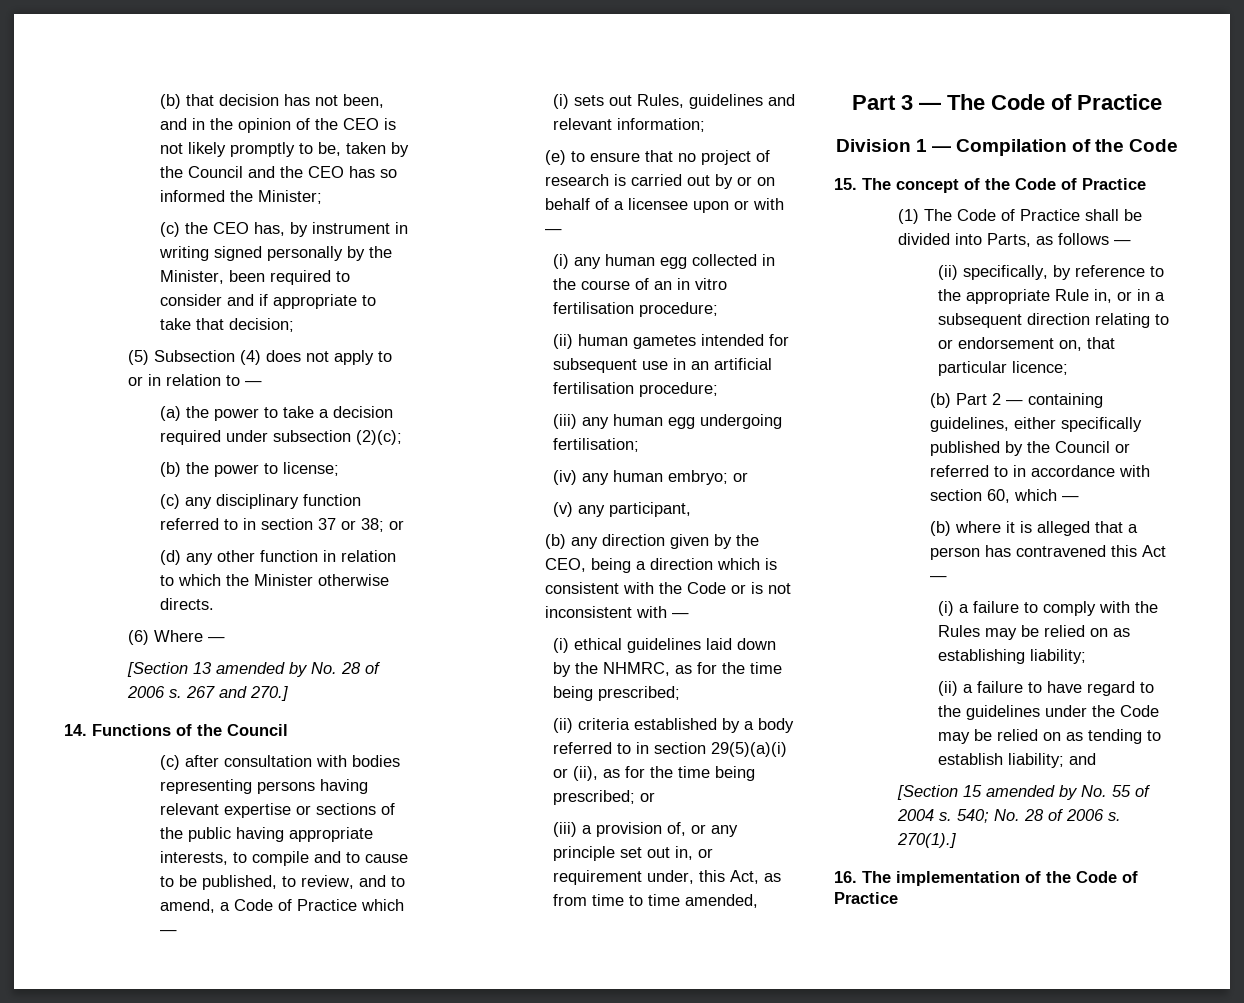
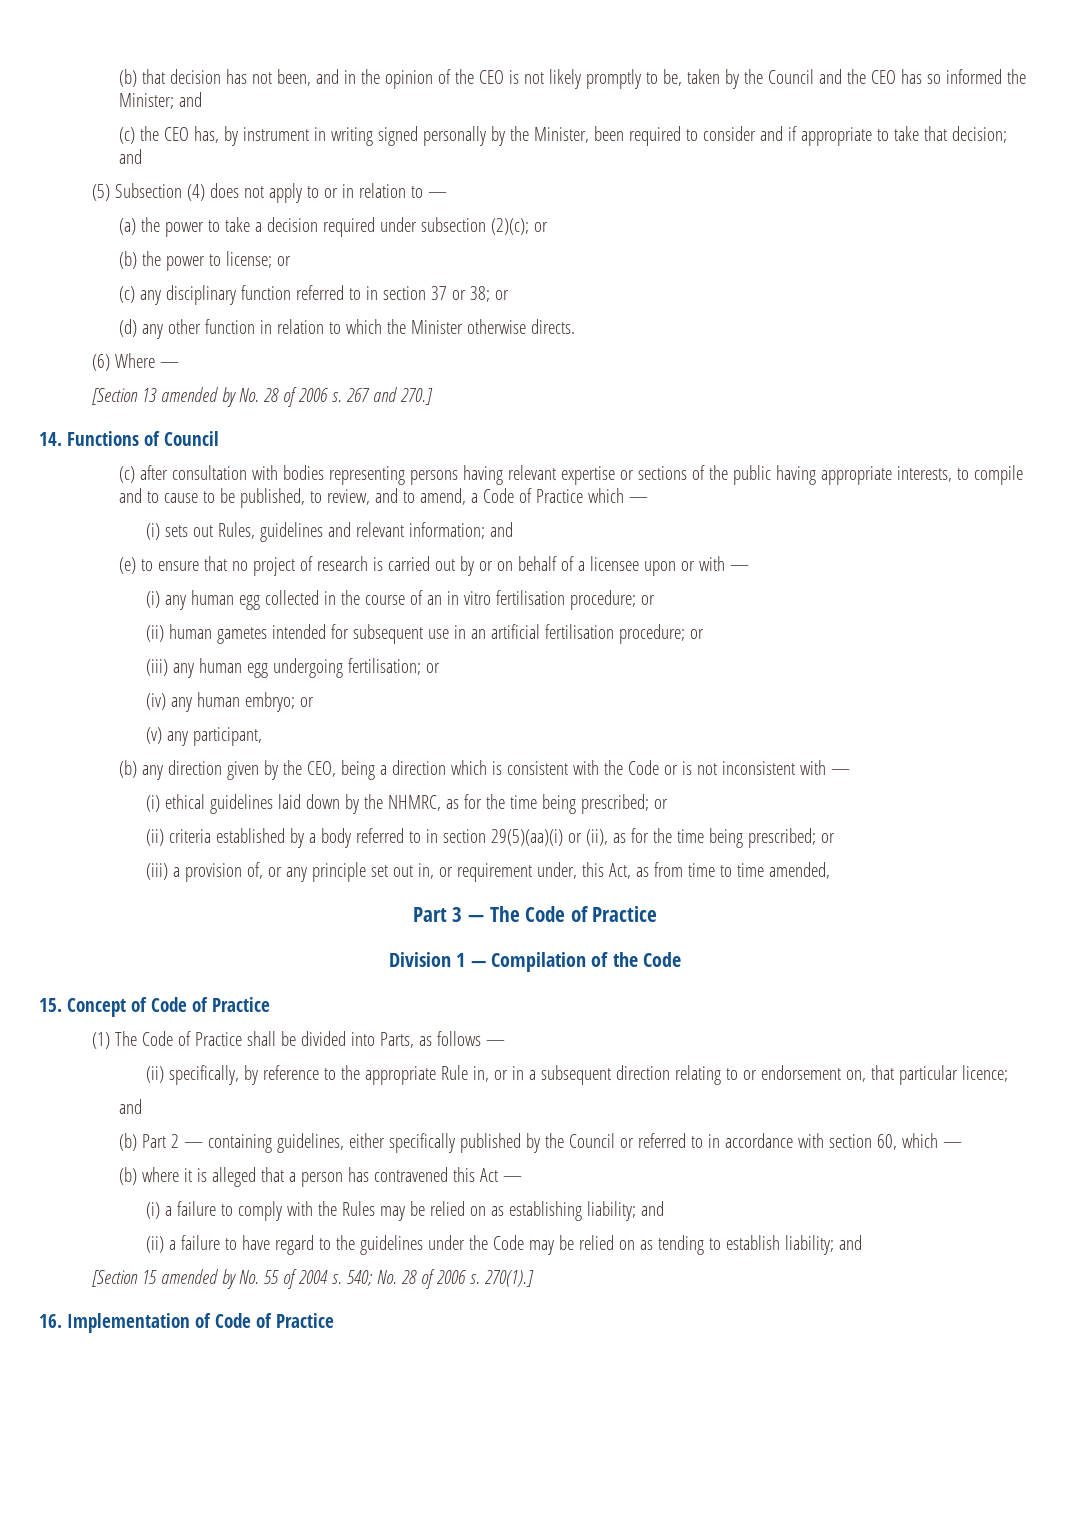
(322, 197) none -> [178,92,202,107] and
(294, 325) none -> [118,149,142,164] and
(402, 437) none -> [533,222,548,232] or
(339, 469) none -> [276,256,291,266] or
[197,724,222,736] the -> (160, 438) none
(705, 125) none -> [489,522,513,537] and
(718, 309) none -> [640,595,655,605] or
(718, 389) none -> [689,629,704,639] or
(639, 445) none -> [425,663,440,673] or
(680, 693) none -> [653,799,668,809] or
[710,742,787,757] 29(5)(a)(i) -> [490,829,563,846] 29(5)(aa)(i)
[862,178,1010,193] The concept of the -> [67,997,147,1017] Concept of
(1068, 368) none -> [118,1099,142,1114] // and
(1086, 656) none -> [640,1201,664,1216] and
[862,871,1071,886] The implementation of the -> [67,1313,211,1333] Implementation of

